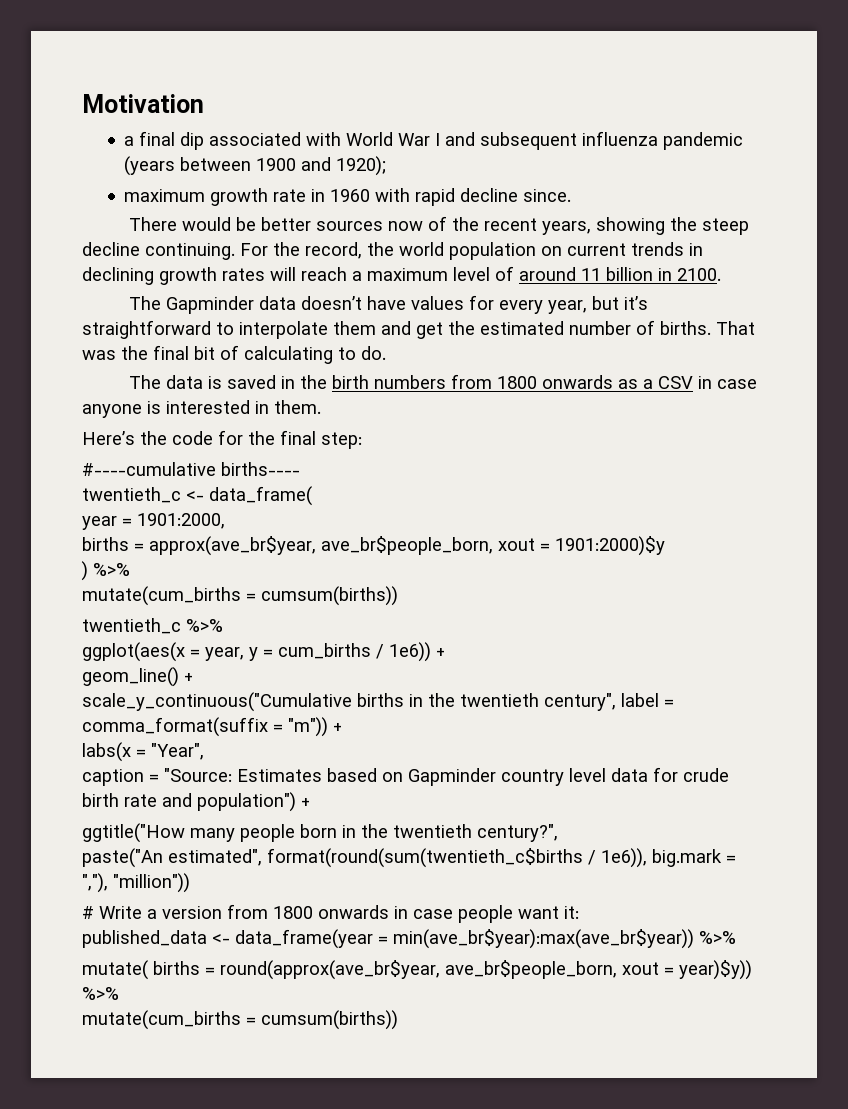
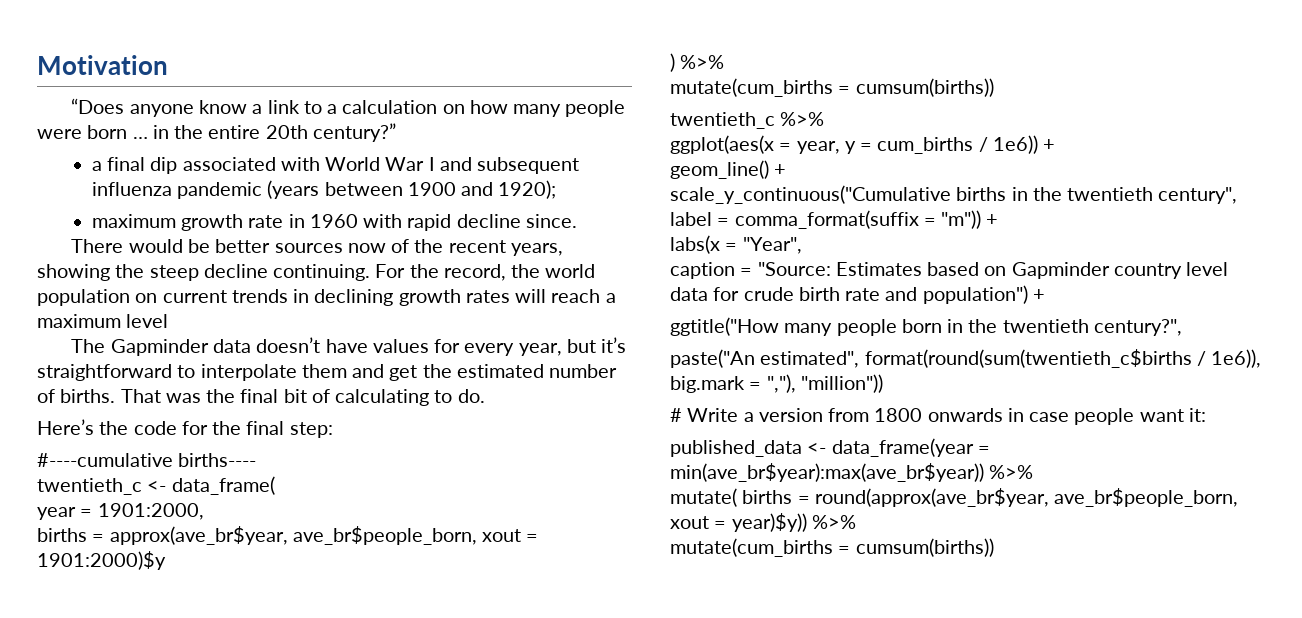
(204, 103) none -> [71,98,626,117] [37,123,396,142] // “Does anyone know a link to a calculation on how many people were born … in the entire 20th century?”
[495,266,721,281] of around 11 billion in 2100. -> (169, 321) none
[128,374,757,389] [82,400,321,418] // The data is saved in the birth numbers from 1800 onwards as a CSV in case anyone is interested in them. -> (485, 396) none

